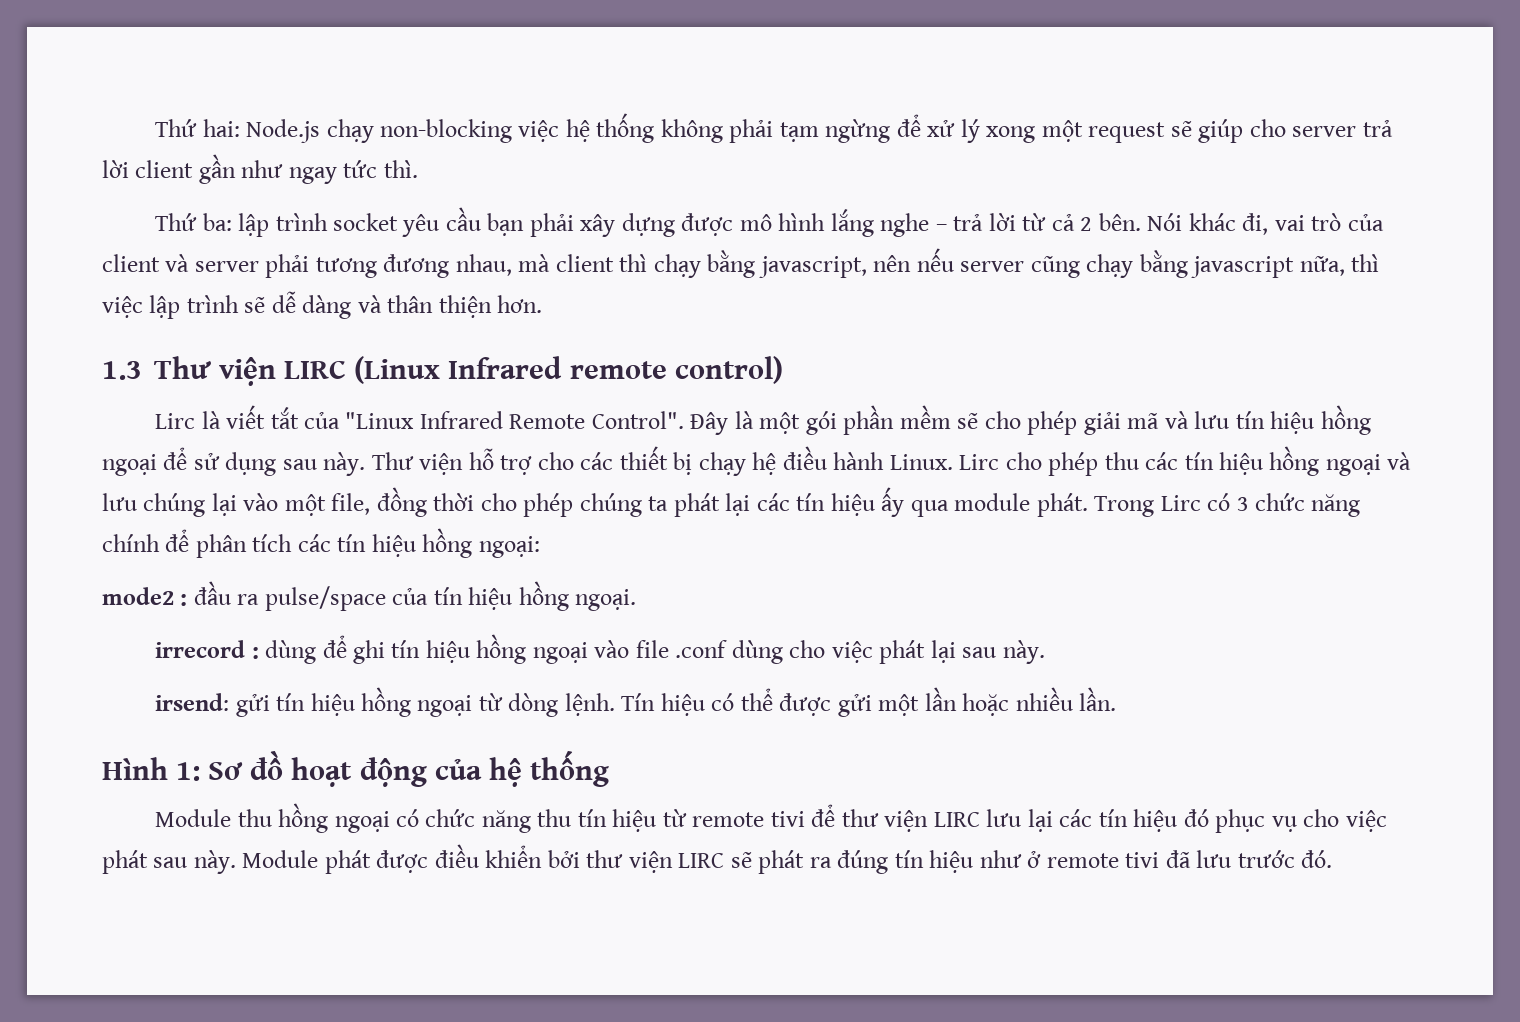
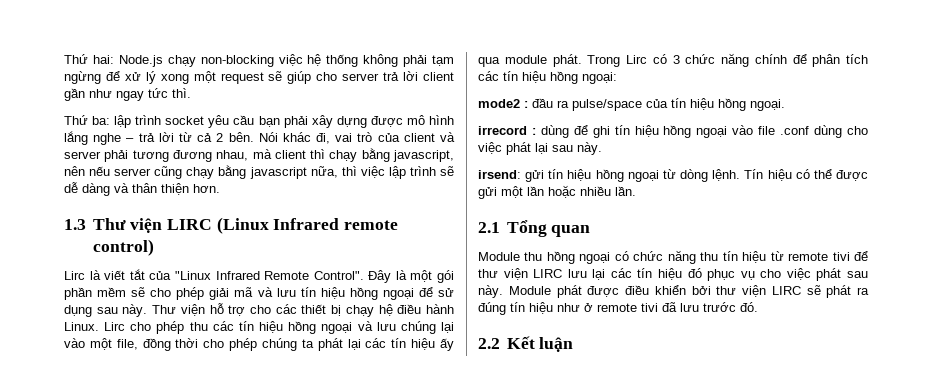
[102,750,609,787] Hình 1: Sơ đồ hoạt động của hệ thống -> [478,220,591,237] 2.1 Tổng quan
(1333, 859) none -> [478,336,574,352] // 2.2 Kết luận

